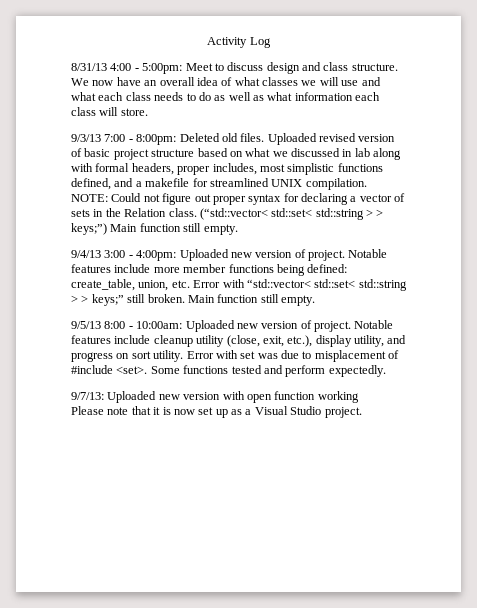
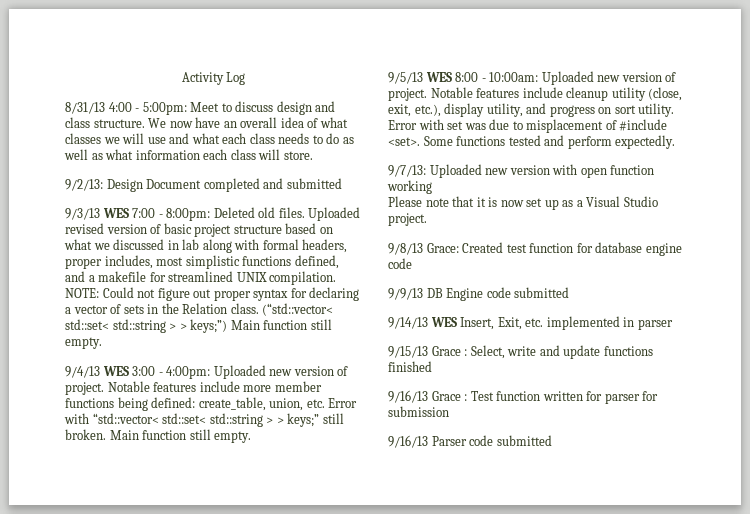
(148, 112) none -> [65,178,342,192] // 9/2/13: Design Document completed and submitted
(101, 138) none -> [102,208,129,218] WES
(101, 254) none -> [102,366,129,376] WES
(101, 325) none -> [425,72,452,82] WES
(362, 412) none -> [388,242,682,256] [388,258,412,269] [388,287,570,301] [388,316,673,330] [388,345,653,359] [388,361,432,372] [388,390,659,404] [388,406,449,417] [388,435,552,448] // 9/8/13 Grace: Created test function for database engine code // 9/9/13 DB Engine code submitted // 9/14/13 WES Insert, Exit, etc. implemented in parser // 9/15/13 Grace : Select, write and update functions finished // 9/16/13 Grace : Test function written for parser for submission // 9/16/13 Parser code submitted

